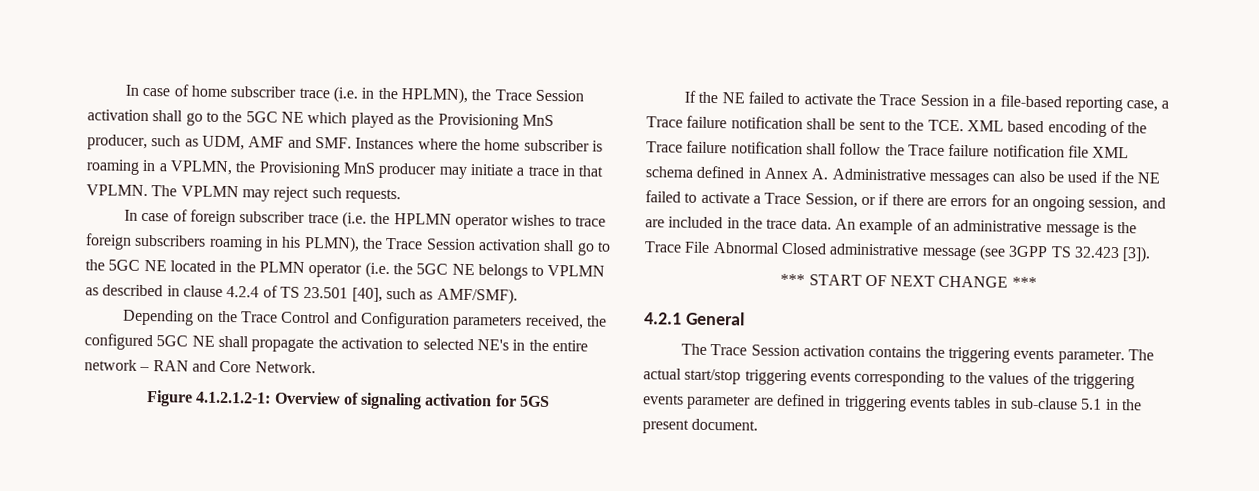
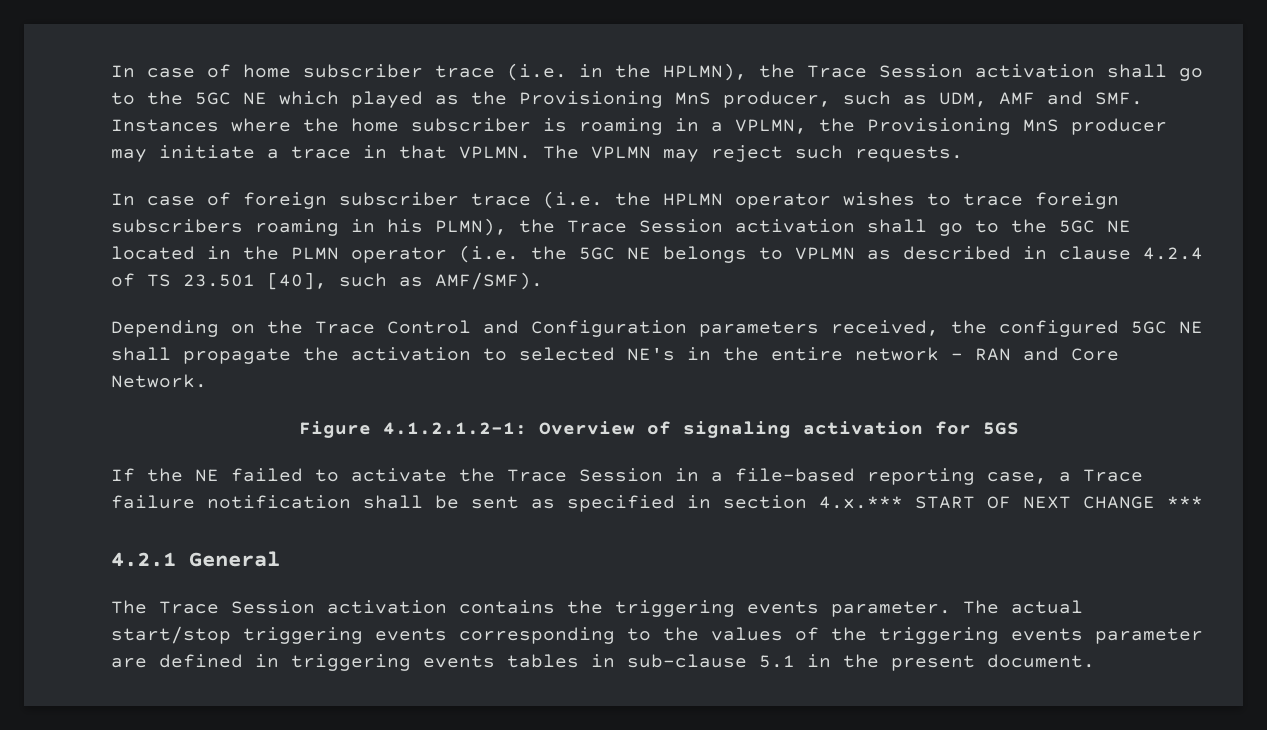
[887,119,1148,137] [646,140,1130,159] [645,165,1161,186] [645,190,1166,212] [645,216,1138,237] [644,241,1152,263] [780,273,806,286] to the TCE. XML based encoding of the Trace failure notification shall follow the Trace failure notification file XML schema defined in Annex A. Administrative messages can also be used if the NE failed to activate a Trace Session, or if there are errors for an ongoing session, and are included in the trace data. An example of an administrative message is the Trace File Abnormal Closed administrative message (see 3GPP TS 32.423 [3]). // *** -> [531,495,903,512] as specified in section 4.x.***

